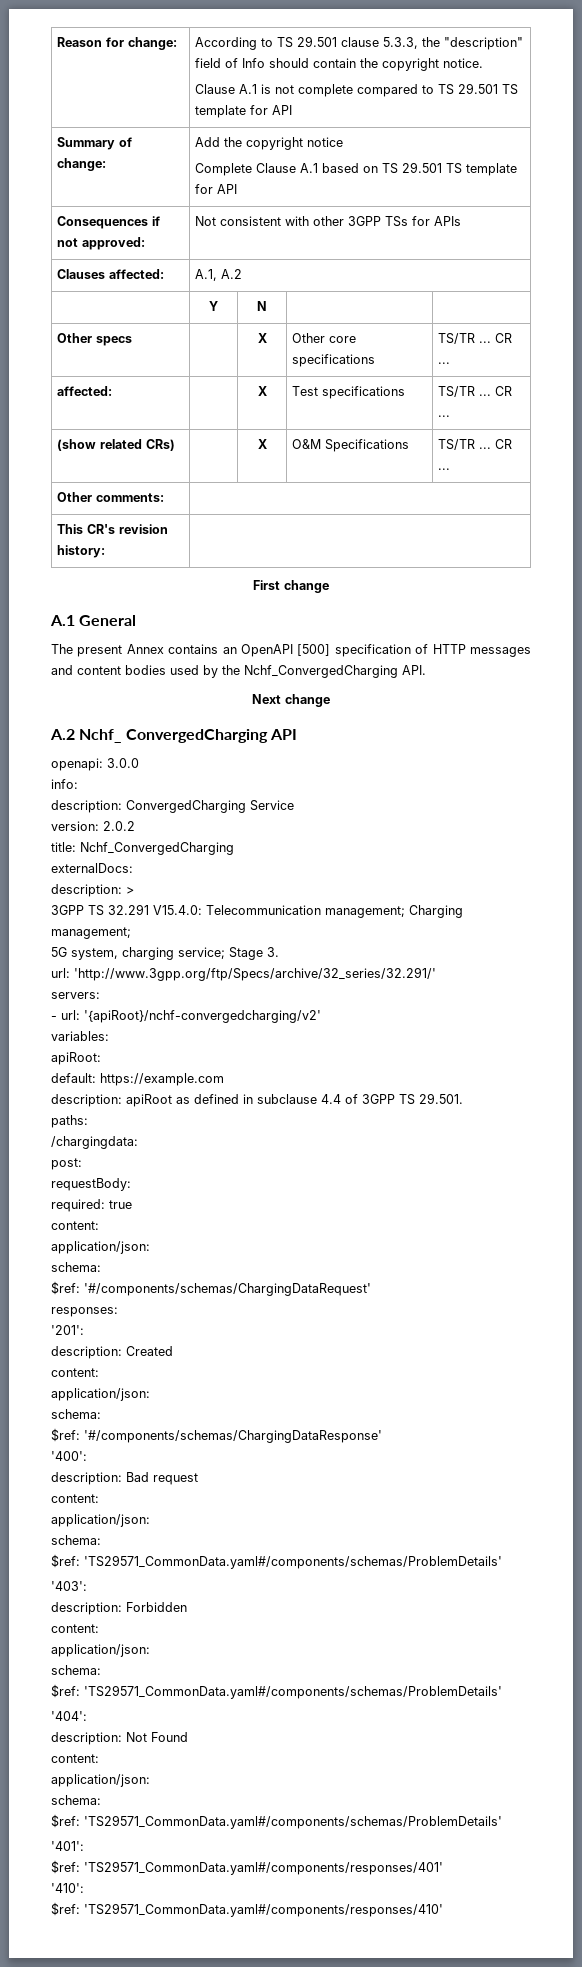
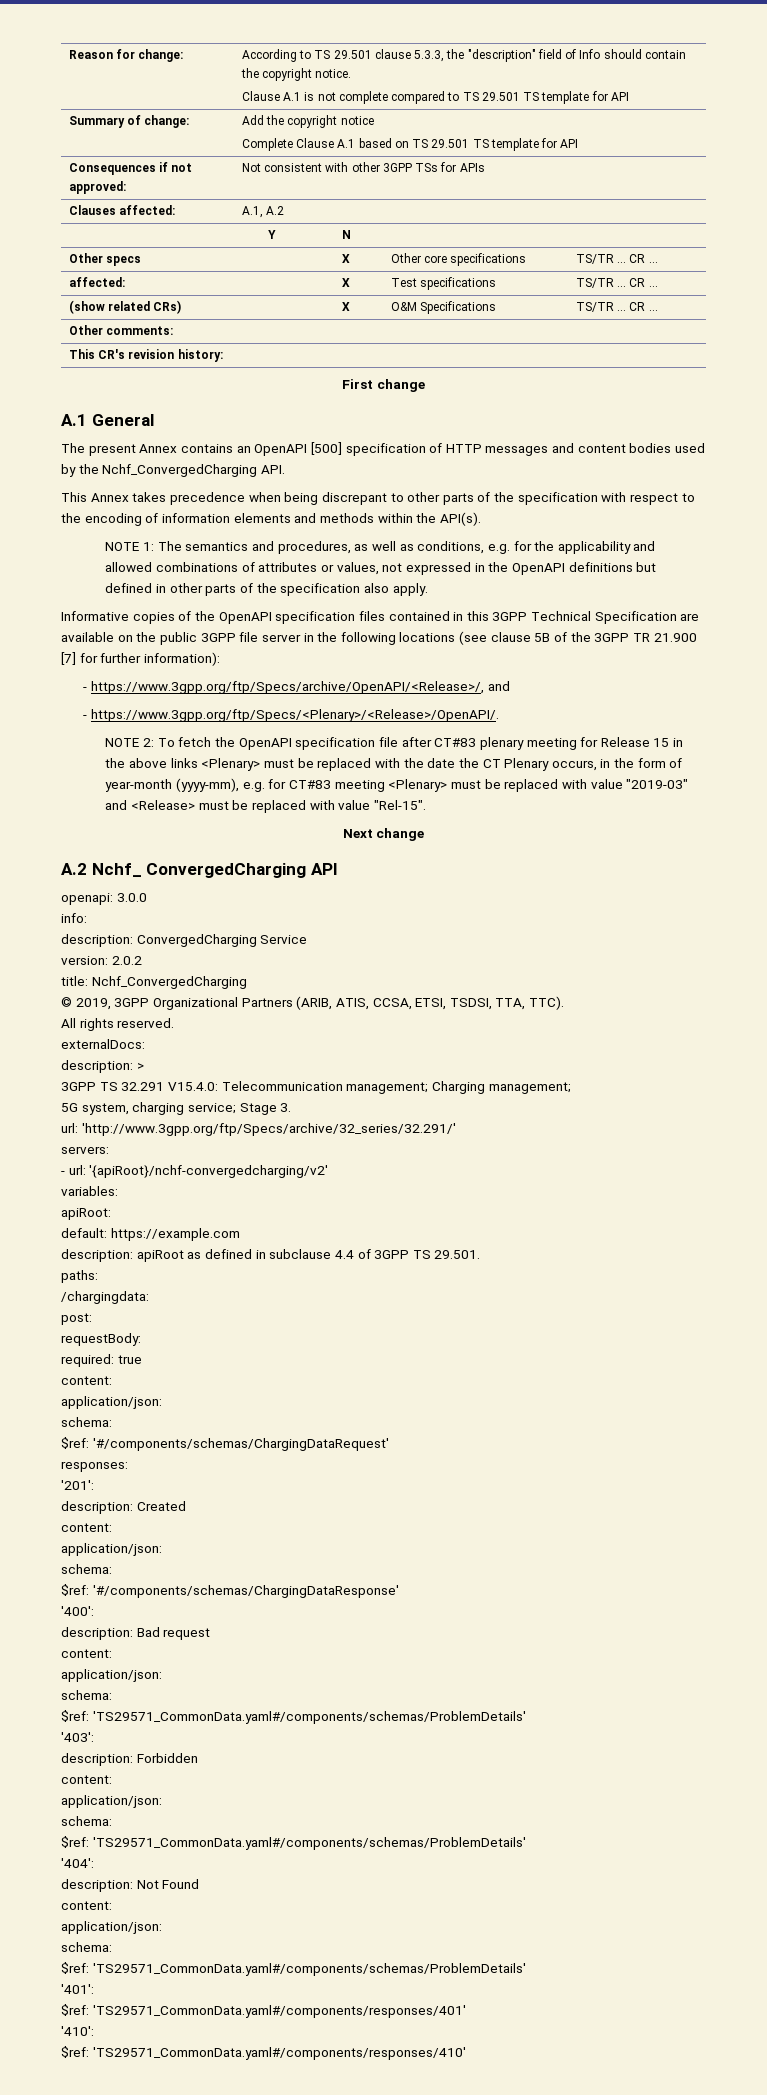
(426, 670) none -> [61,492,695,505] [61,512,481,526] [105,541,656,554] [105,562,657,575] [105,583,428,596] [61,611,700,624] [61,631,697,645] [61,652,220,666] [83,681,510,694] [83,709,499,722] [105,737,684,750] [105,758,683,771] [105,778,689,792] [105,800,426,813] // This Annex takes precedence when being discrepant to other parts of the specification with respect to the encoding of information elements and methods within the API(s). // NOTE 1: The semantics and procedures, as well as conditions, e.g. for the applicability and allowed combinations of attributes or values, not expressed in the OpenAPI definitions but defined in other parts of the specification also apply. // Informative copies of the OpenAPI specification files contained in this 3GPP Technical Specification are available on the public 3GPP file server in the following locations (see clause 5B of the 3GPP TR 21.900 [7] for further information): // - https://www.3gpp.org/ftp/Specs/archive/OpenAPI/<Release>/, and // - https://www.3gpp.org/ftp/Specs/<Plenary>/<Release>/OpenAPI/. // NOTE 2: To fetch the OpenAPI specification file after CT#83 plenary meeting for Release 15 in the above links <Plenary> must be replaced with the date the CT Plenary occurs, in the form of year-month (yyyy-mm), e.g. for CT#83 meeting <Plenary> must be replaced with value "2019-03" and <Release> must be replaced with value "Rel-15".
(234, 848) none -> [61,996,565,1010] [61,1018,175,1031] // © 2019, 3GPP Organizational Partners (ARIB, ATIS, CCSA, ETSI, TSDSI, TTA, TTC). // All rights reserved.

